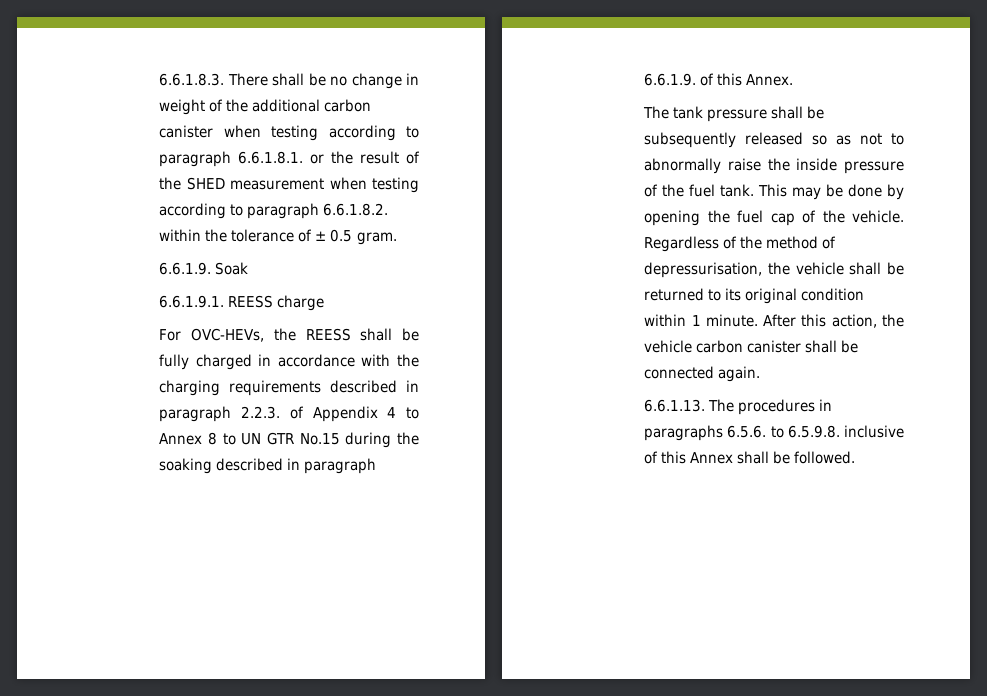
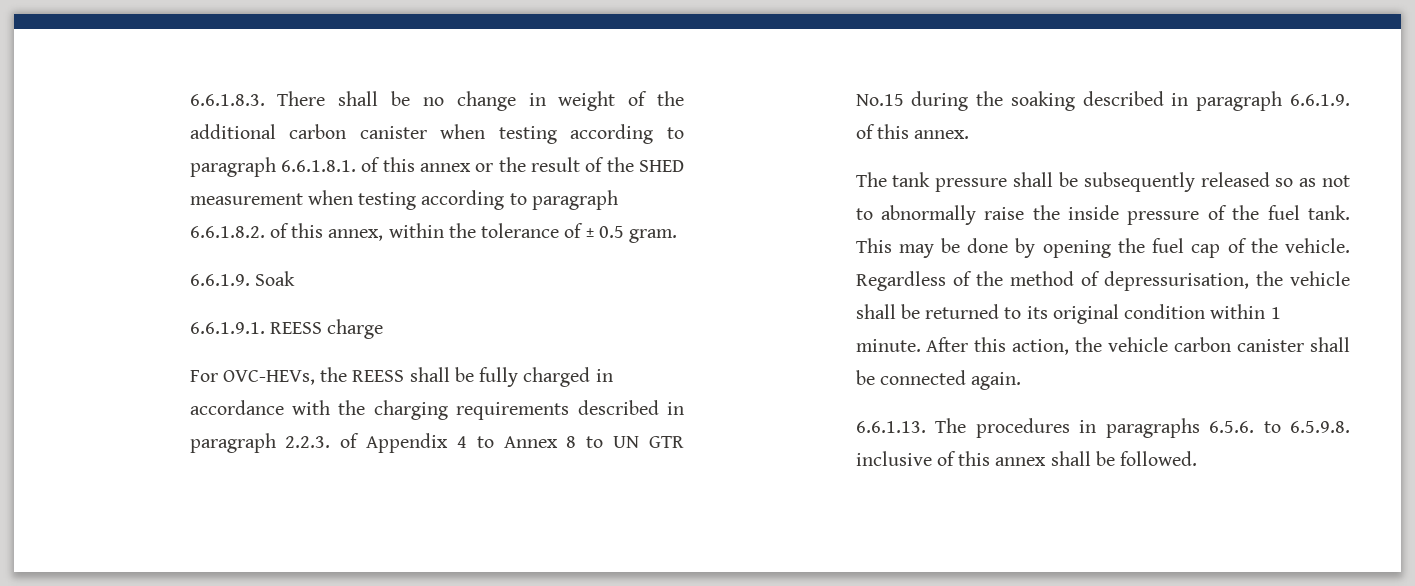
(304, 157) none -> [361,157,471,172] of this annex
(389, 209) none -> [269,223,384,241] of this annex,
[746,74,794,86] Annex. -> [914,130,970,139] annex.
[690,452,734,464] Annex -> [995,457,1047,466] annex

